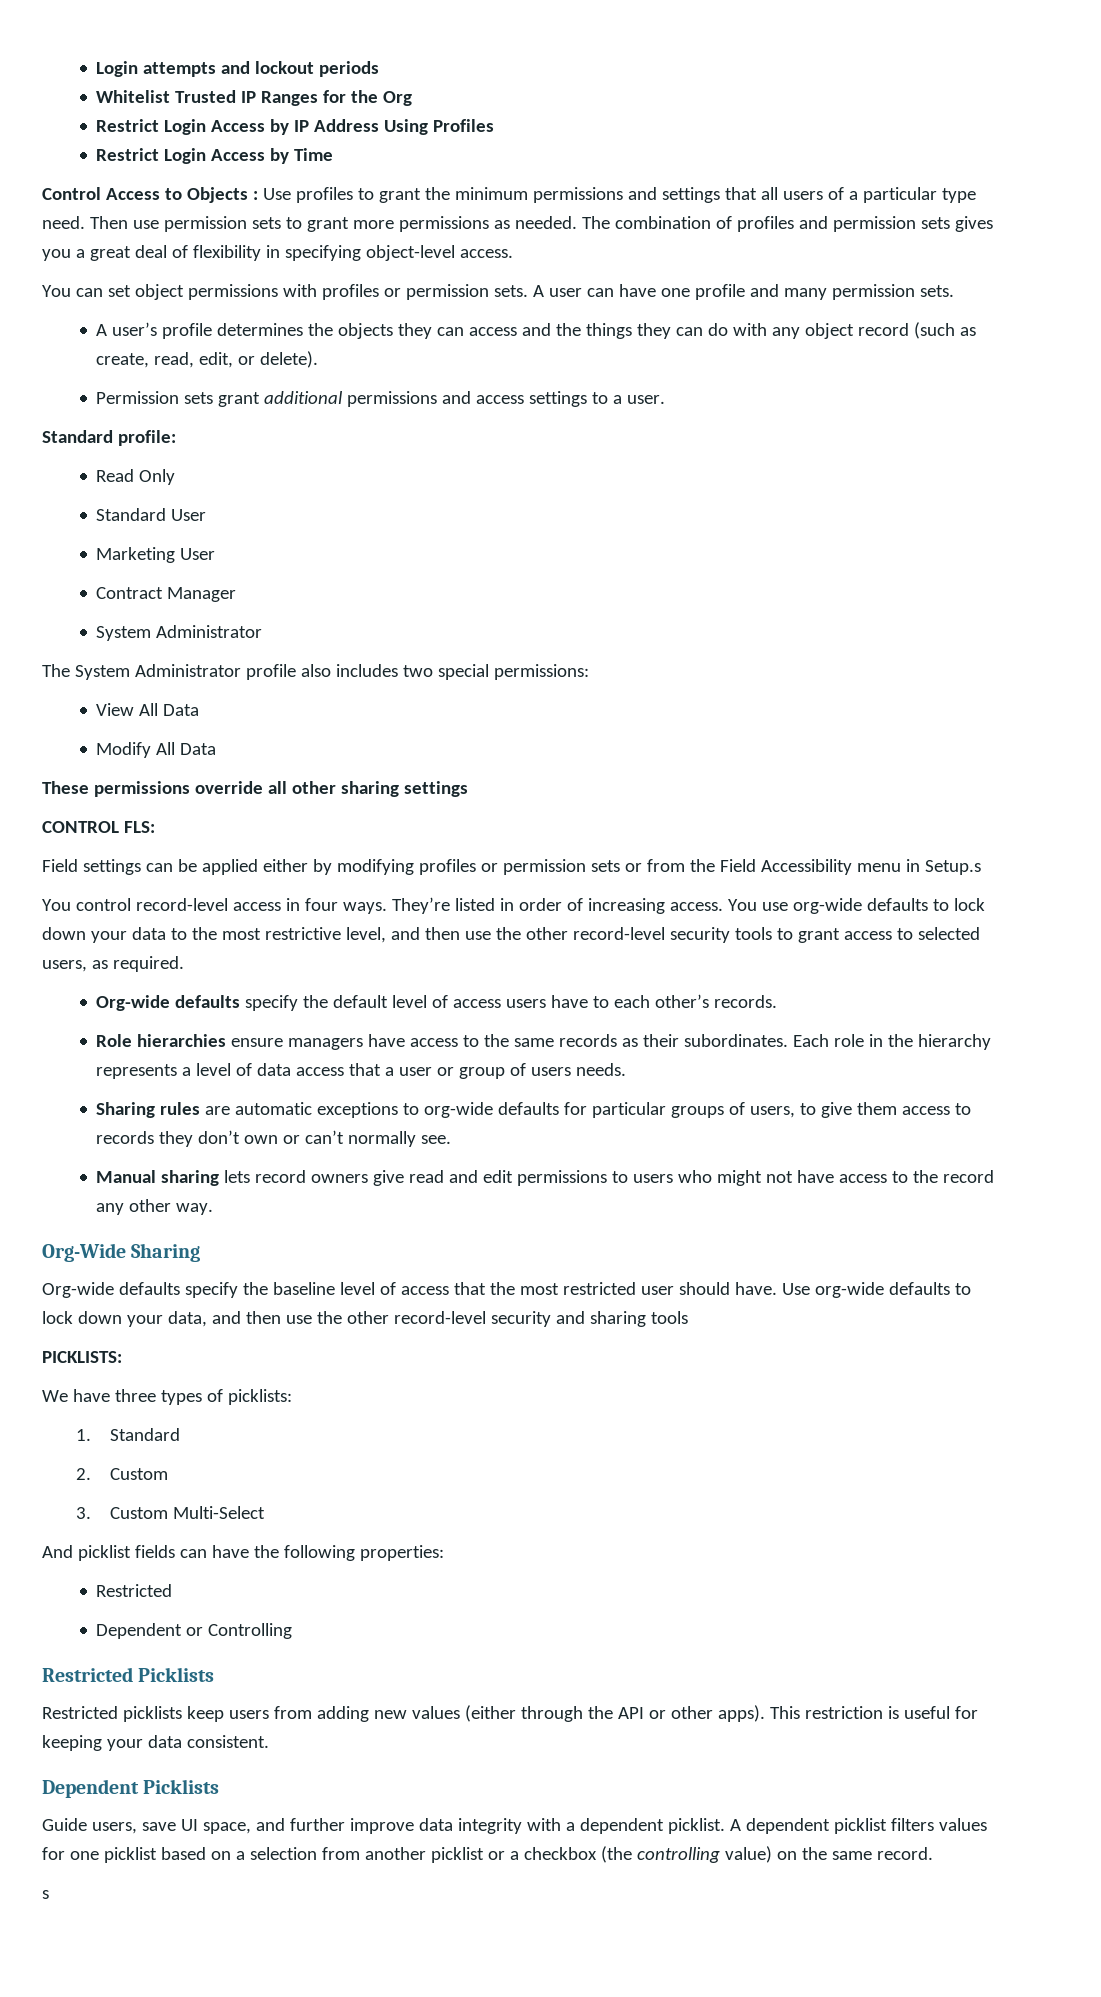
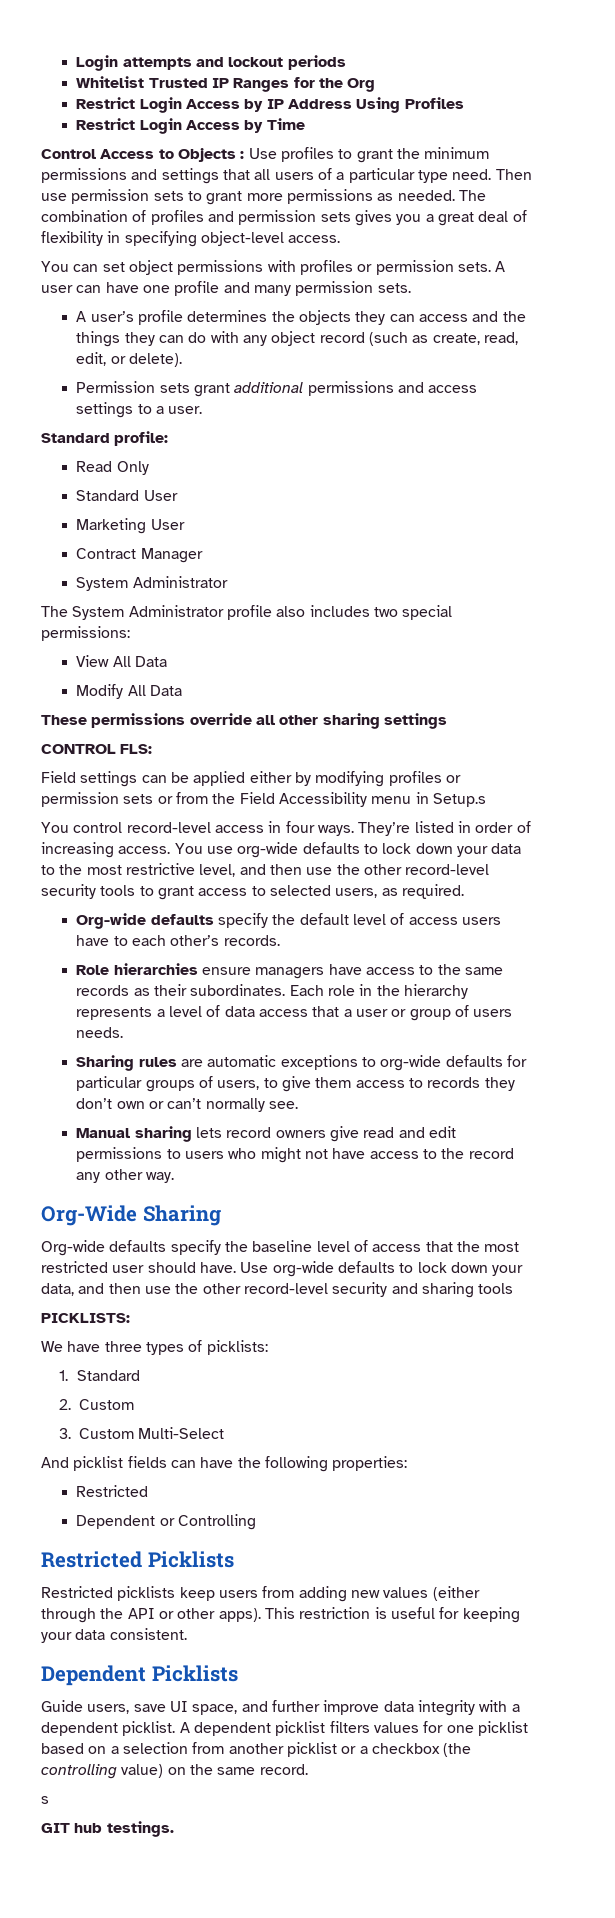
(49, 1894) none -> [41,1821,174,1837] // GIT hub testings.

